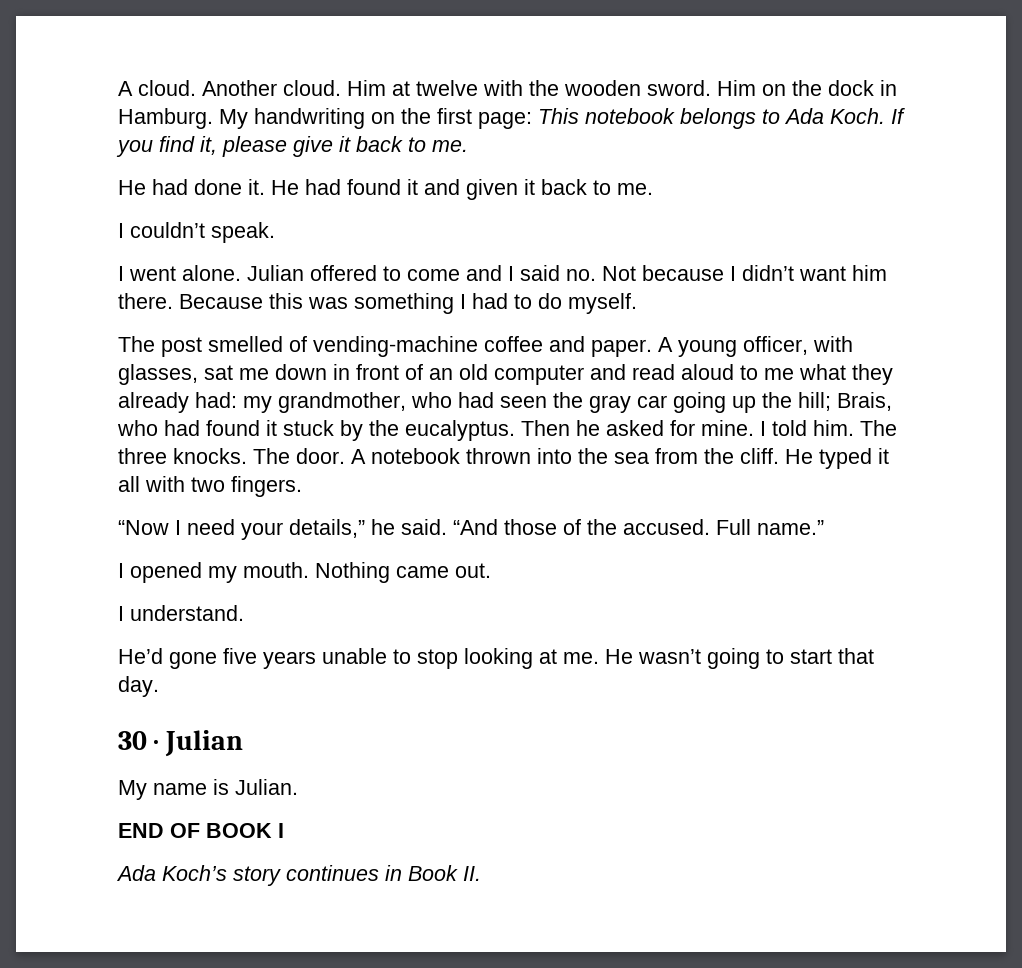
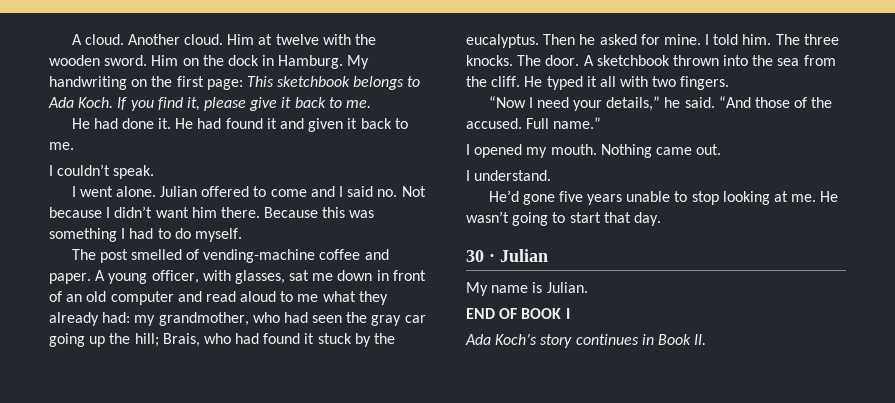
[585,108,675,124] notebook -> [277,76,351,87] sketchbook
[371,448,460,464] notebook -> [596,55,670,66] sketchbook

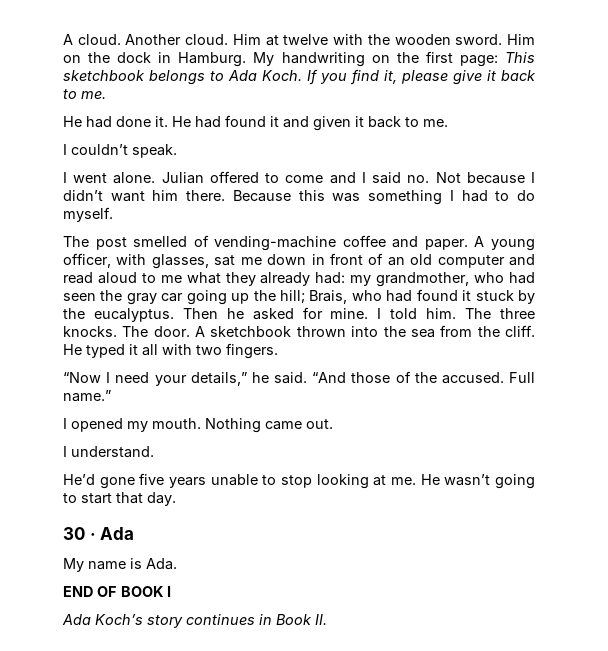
[500,249,548,262] Julian -> [100,527,135,540] Ada
[546,282,588,293] Julian. -> [146,558,177,570] Ada.

